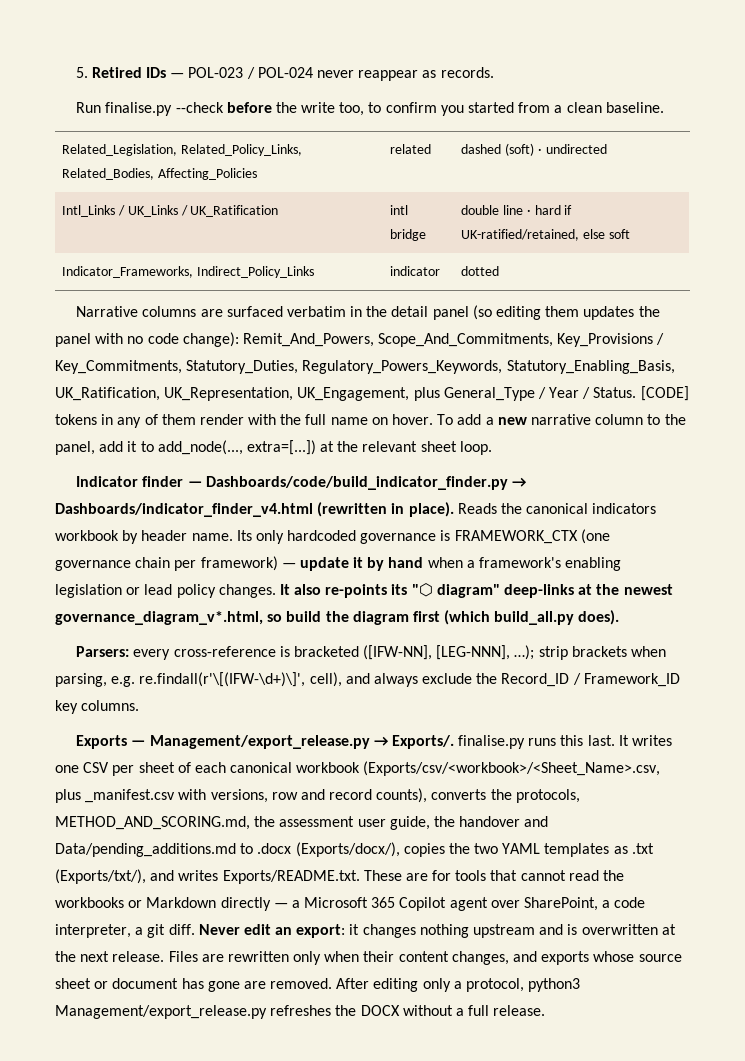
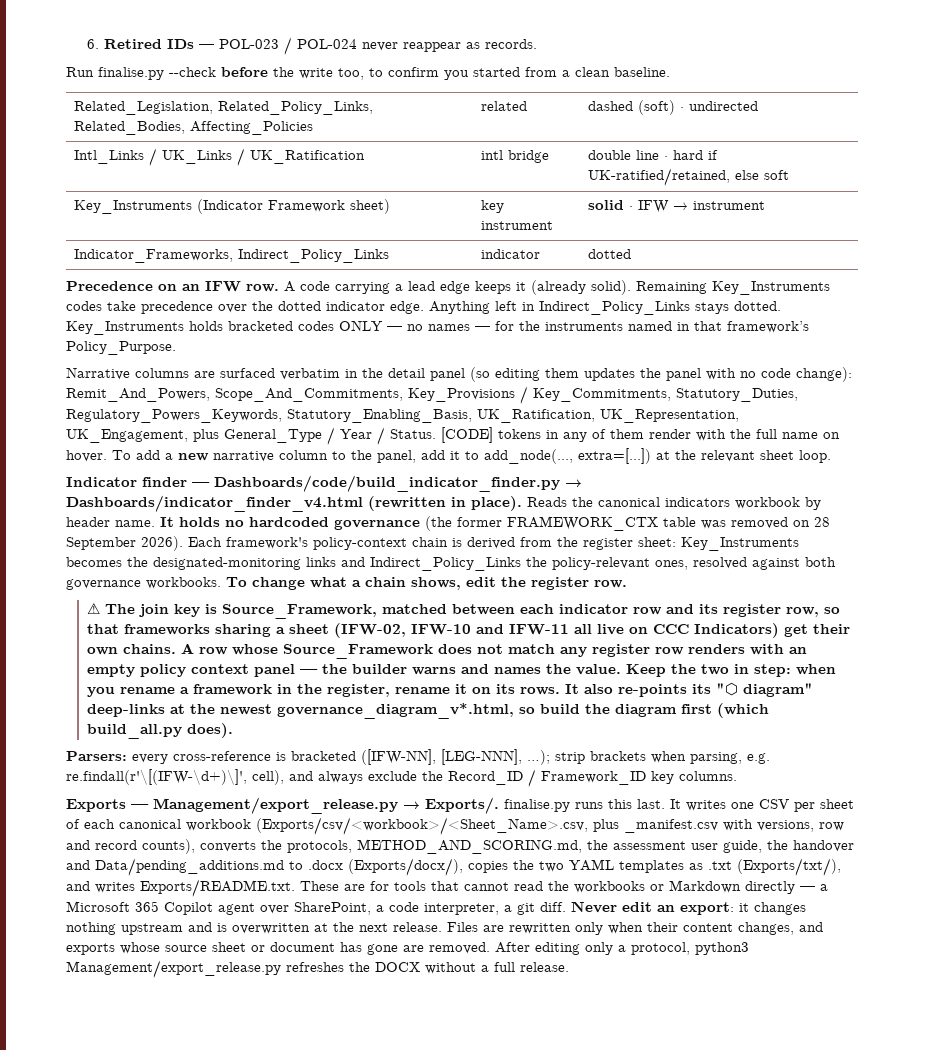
[75,67,88,78] 5. -> [87,39,100,49] 6.
[62,266,314,278] [390,266,441,276] [461,266,500,276] Indicator_Frameworks, Indirect_Policy_Links | indicator | dotted -> [74,199,391,214] [481,200,505,213] [481,221,554,230] [588,200,766,213] [74,249,390,263] [481,249,541,259] [588,249,632,259] [66,280,830,295] [66,301,781,315] [66,320,809,335] [66,341,176,355] Key_Instruments (Indicator Framework sheet) | key instrument | solid · IFW → instrument // Indicator_Frameworks, Indirect_Policy_Links | indicator | dotted // Precedence on an IFW row. A code carrying a lead edge keeps it (already solid). Remaining Key_Instruments codes take precedence over the dotted indicator edge. Anything left in Indirect_Policy_Links stays dotted. Key_Instruments holds bracketed codes ONLY — no names — for the instruments named in that framework’s Policy_Purpose.
[236,529,610,544] [55,556,622,571] [55,584,276,598] Its only hardcoded governance is FRAMEWORK_CTX (one governance chain per framework) — update it by hand when a framework's enabling legislation or lead policy changes. -> [160,516,830,531] [66,536,799,551] [66,557,836,571] [66,577,627,590] [87,603,841,619] [87,623,851,638] [87,643,808,659] [87,664,837,677] [87,684,561,697] It holds no hardcoded governance (the former FRAMEWORK_CTX table was removed on 28 September 2026). Each framework's policy-context chain is derived from the register sheet: Key_Instruments becomes the designated-monitoring links and Indirect_Policy_Links the policy-relevant ones, resolved against both governance workbooks. To change what a chain shows, edit the register row. // ⚠ The join key is Source_Framework, matched between each indicator row and its register row, so that frameworks sharing a sheet (IFW-02, IFW-10 and IFW-11 all live on CCC Indicators) get their own chains. A row whose Source_Framework does not match any register row renders with an empty policy context panel — the builder warns and names the value. Keep the two in step: when you rename a framework in the register, rename it on its rows.

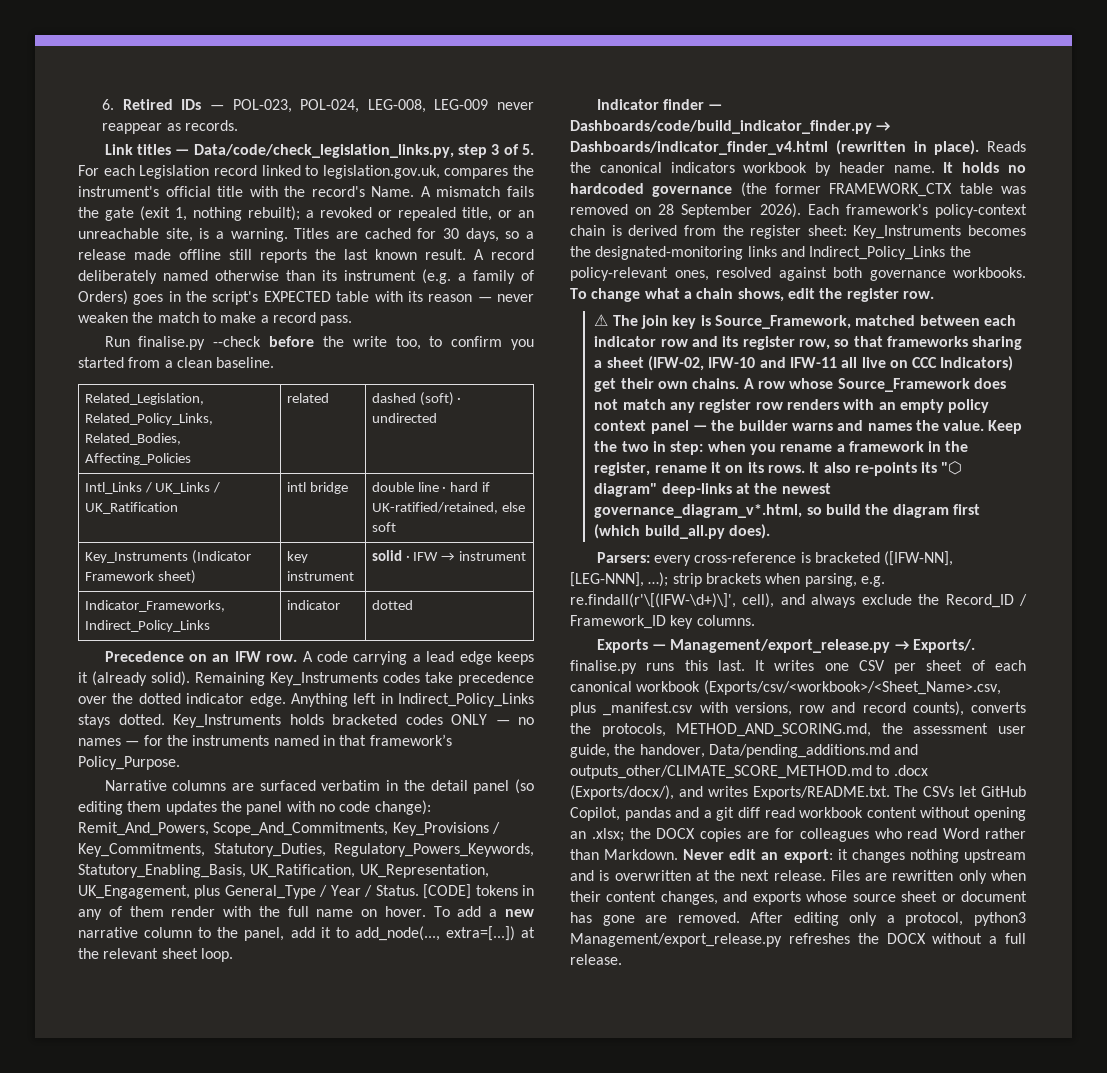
[219,37,358,55] POL-023 / POL-024 -> [232,99,489,113] POL-023, POL-024, LEG-008, LEG-009
(538, 44) none -> [104,144,534,158] [78,165,534,179] [78,186,534,197] [78,206,534,221] [78,228,534,242] [78,249,534,263] [78,269,534,284] [78,290,534,305] [78,312,353,326] // Link titles — Data/code/check_legislation_links.py, step 3 of 5. For each Legislation record linked to legislation.gov.uk, compares the instrument's official title with the record's Name. A mismatch fails the gate (exit 1, nothing rebuilt); a revoked or repealed title, or an unreachable site, is a warning. Titles are cached for 30 days, so a release made offline still reports the last known result. A record deliberately named otherwise than its instrument (e.g. a family of Orders) goes in the script's EXPECTED table with its reason — never weaken the match to make a record pass.
[793,840,854,852] [66,858,841,876] [66,879,828,897] [66,901,566,915] handover and Data/pending_additions.md to .docx (Exports/docx/), copies the two YAML templates as .txt (Exports/txt/), and writes Exports/README.txt. These are for tools that cannot read the workbooks or Markdown directly — a Microsoft 365 Copilot agent over SharePoint, a code interpreter, a git diff. -> [639,744,919,758] [570,765,928,779] [570,785,1026,800] [570,807,1026,821] [570,828,1026,842] [570,849,679,860] handover, Data/pending_additions.md and outputs_other/CLIMATE_SCORE_METHOD.md to .docx (Exports/docx/), and writes Exports/README.txt. The CSVs let GitHub Copilot, pandas and a git diff read workbook content without opening an .xlsx; the DOCX copies are for colleagues who read Word rather than Markdown.

